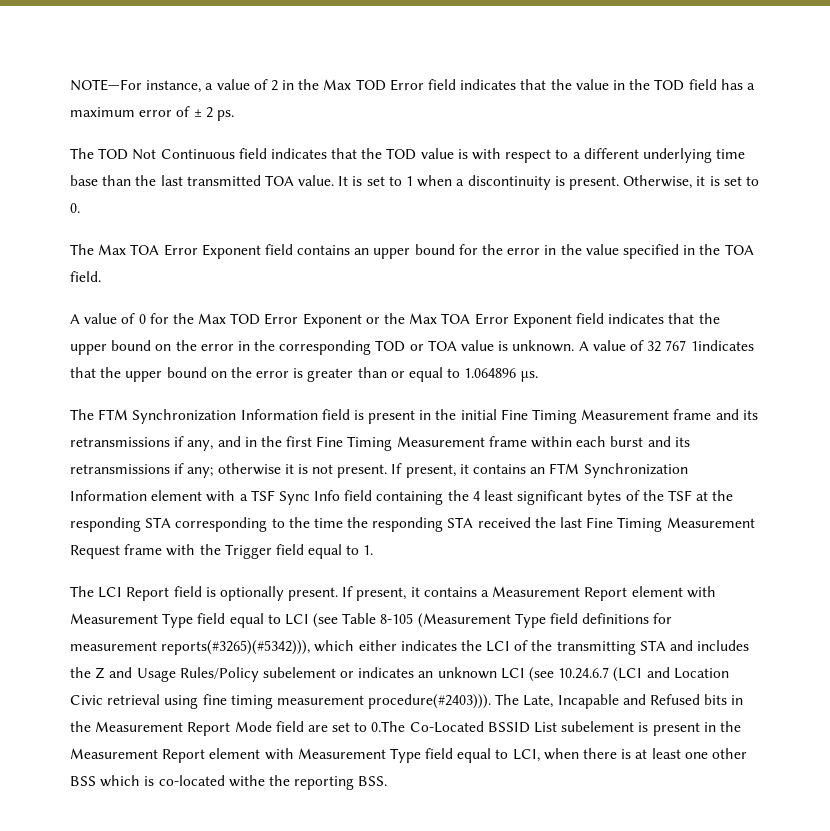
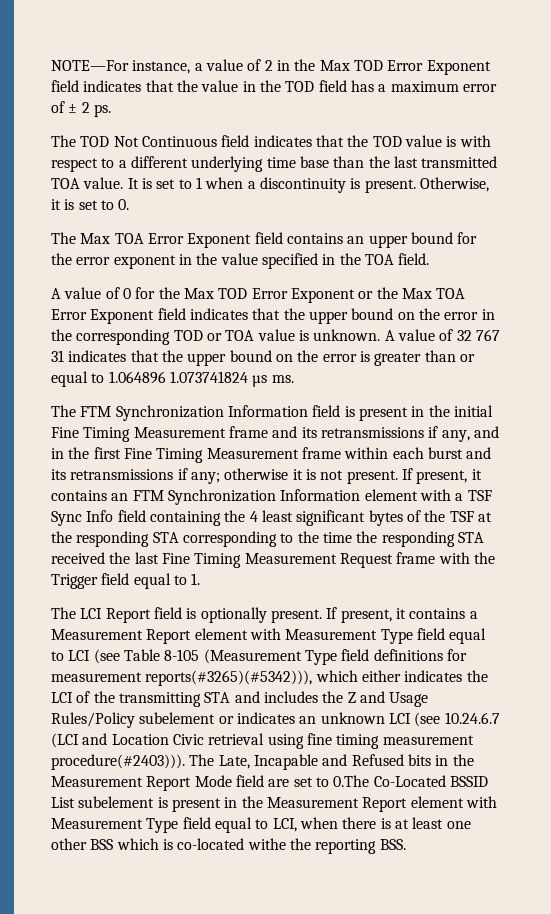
(424, 85) none -> [426,60,491,75] Exponent
(541, 251) none -> [113,255,176,269] exponent
[690,340,754,351] 1indicates -> [51,350,127,362] 31 indicates
[520,371,538,382] µs. -> [169,371,294,387] 1.073741824 µs ms.

